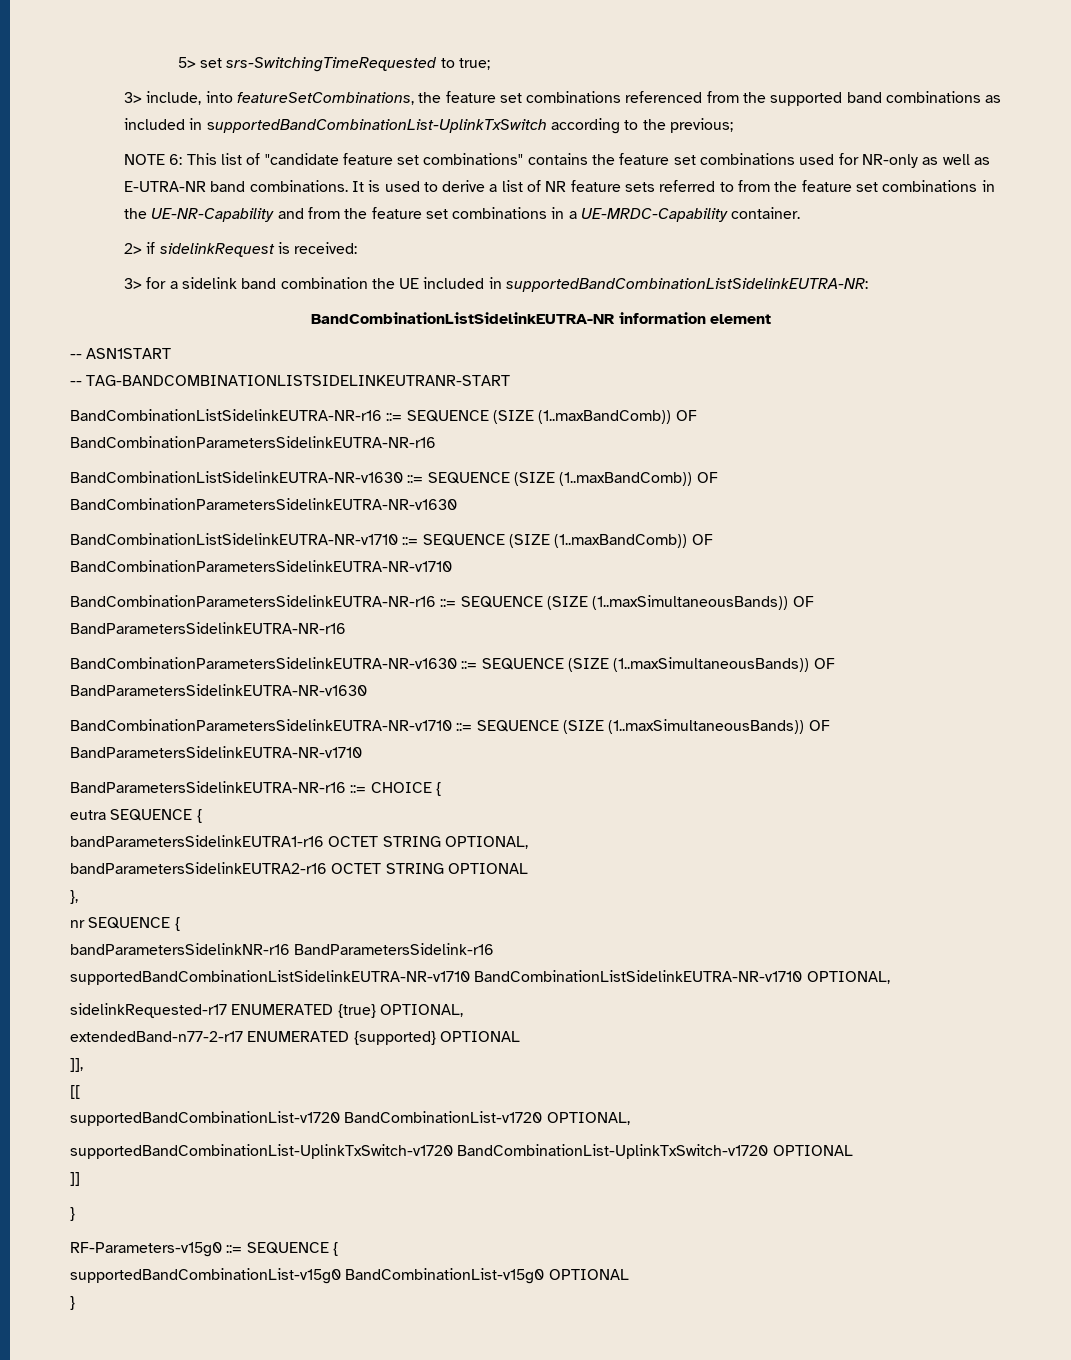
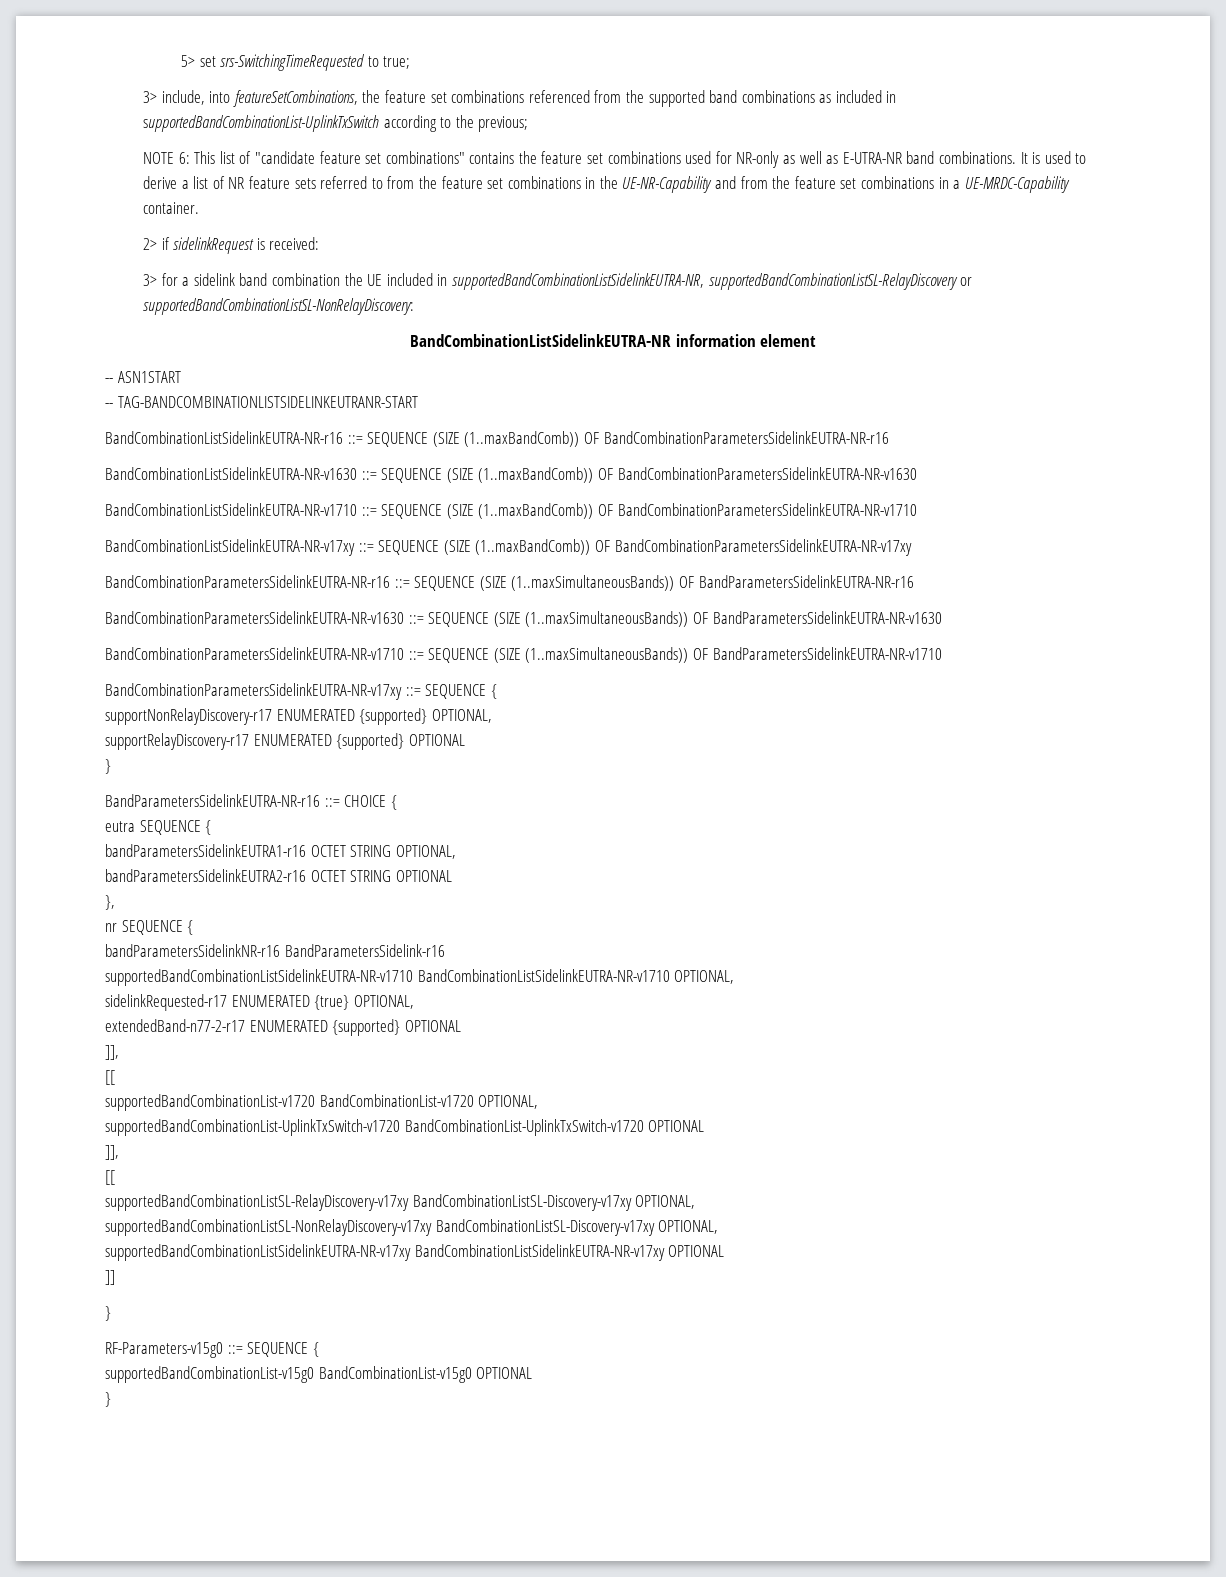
[506,278,869,292] supportedBandCombinationListSidelinkEUTRA-NR: -> [451,273,973,290] [143,298,415,315] supportedBandCombinationListSidelinkEUTRA-NR, supportedBandCombinationListSL-RelayDiscovery or supportedBandCombinationListSL-NonRelayDiscovery:
(452, 566) none -> [105,539,912,556] // BandCombinationListSidelinkEUTRA-NR-v17xy ::= SEQUENCE (SIZE (1..maxBandComb)) OF BandCombinationParametersSidelinkEUTRA-NR-v17xy
(362, 752) none -> [105,683,497,700] [105,708,492,725] [105,733,465,750] [105,759,111,774] // BandCombinationParametersSidelinkEUTRA-NR-v17xy ::= SEQUENCE { // supportNonRelayDiscovery-r17 ENUMERATED {supported} OPTIONAL, // supportRelayDiscovery-r17 ENUMERATED {supported} OPTIONAL // }
(853, 1150) none -> [105,1145,119,1160] [105,1170,115,1185] [105,1194,696,1211] [105,1219,719,1236] [105,1244,725,1261] // ]], // [[ // supportedBandCombinationListSL-RelayDiscovery-v17xy BandCombinationListSL-Discovery-v17xy OPTIONAL, // supportedBandCombinationListSL-NonRelayDiscovery-v17xy BandCombinationListSL-Discovery-v17xy OPTIONAL, // supportedBandCombinationListSidelinkEUTRA-NR-v17xy BandCombinationListSidelinkEUTRA-NR-v17xy OPTIONAL

